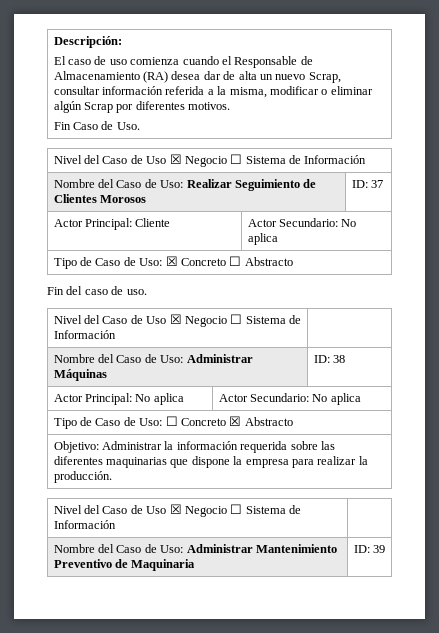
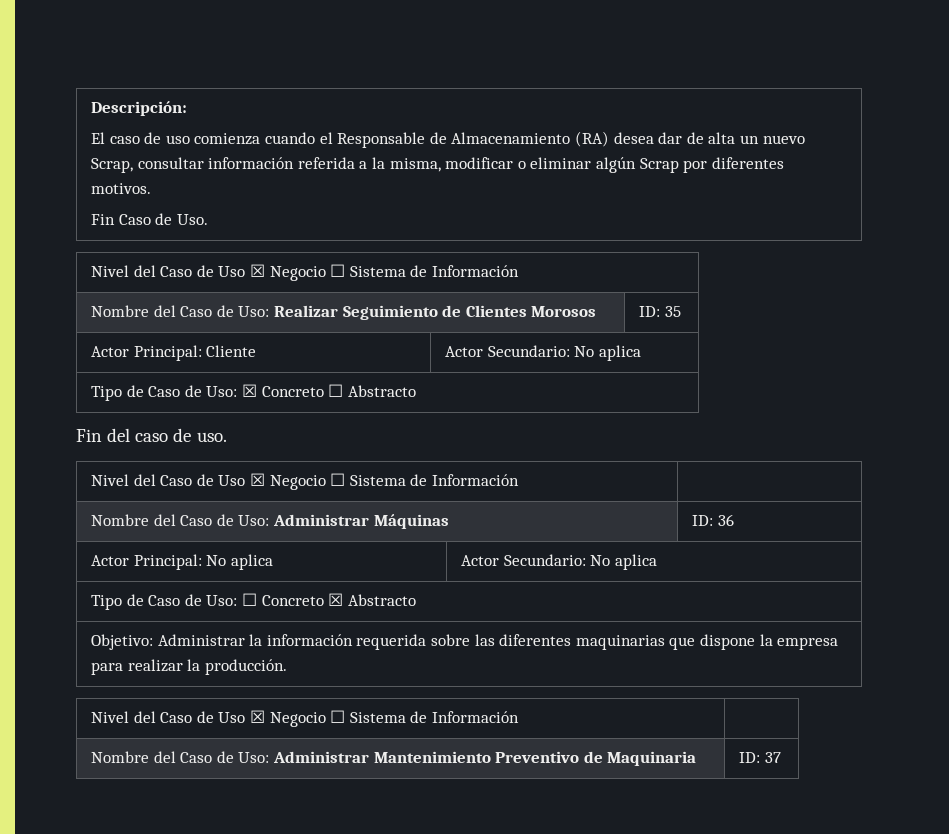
[371,180,384,188] 37 -> [664,306,681,317] 35
[333,355,346,363] 38 -> [717,514,734,526] 36
[373,545,386,553] 39 -> [764,752,781,763] 37

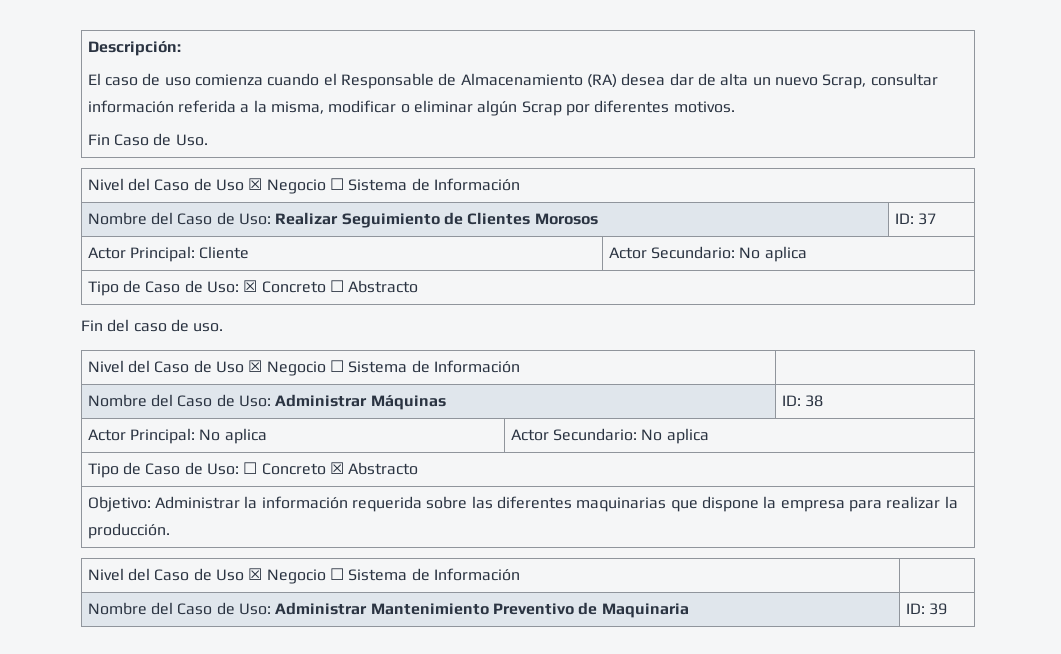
[664,306,681,317] 35 -> [918,213,937,225] 37
[717,514,734,526] 36 -> [805,395,824,407] 38
[764,752,781,763] 37 -> [929,603,948,615] 39

